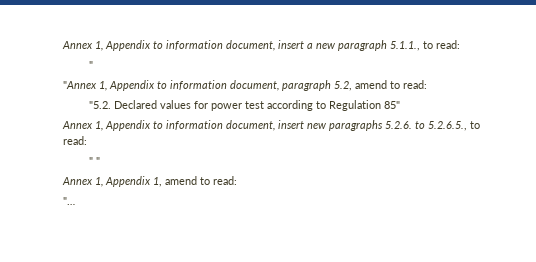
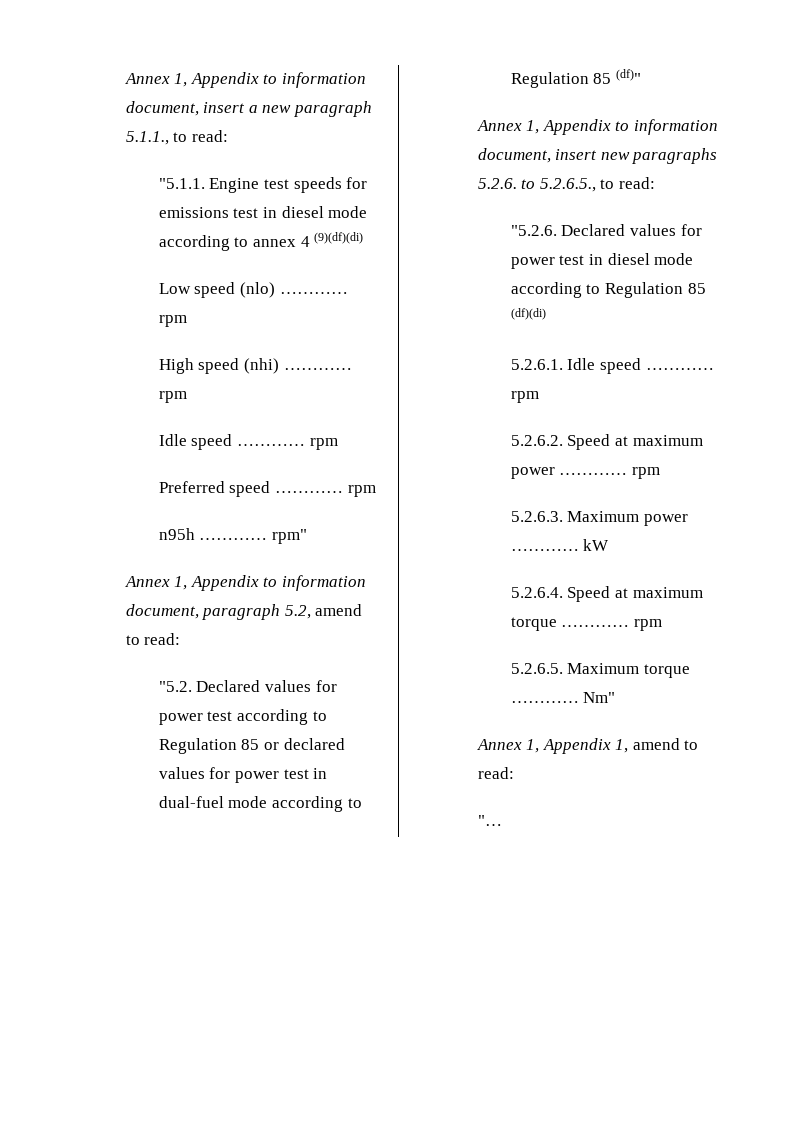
[88,61,93,69] [62,81,97,89] " // "Annex -> [158,177,368,193] [158,206,368,218] [158,232,364,251] [158,282,348,298] [158,315,187,327] [158,358,352,374] [158,391,187,403] [158,434,338,450] [158,481,376,497] [158,528,307,544] [124,576,170,587] "5.1.1. Engine test speeds for emissions test in diesel mode according to annex 4 (9)(df)(di) // Low speed (nlo) ………… rpm // High speed (nhi) ………… rpm // Idle speed ………… rpm // Preferred speed ………… rpm // n95h ………… rpm" // Annex
[383,101,400,109] 85" -> [241,738,345,750] [158,767,328,783] [158,796,362,812] [510,69,641,88] 85 or declared values for power test in dual-fuel mode according to Regulation 85 (df)"
[88,157,100,165] " " -> [510,224,702,236] [510,253,694,269] [510,282,706,298] [510,308,546,320] [510,358,714,374] [510,391,539,403] [510,434,703,450] [510,467,660,479] [510,511,688,526] [510,539,610,551] [510,586,703,602] [510,617,662,631] [510,663,690,678] [510,692,616,703] "5.2.6. Declared values for power test in diesel mode according to Regulation 85 (df)(di) // 5.2.6.1. Idle speed ………… rpm // 5.2.6.2. Speed at maximum power ………… rpm // 5.2.6.3. Maximum power ………… kW // 5.2.6.4. Speed at maximum torque ………… rpm // 5.2.6.5. Maximum torque ………… Nm"

